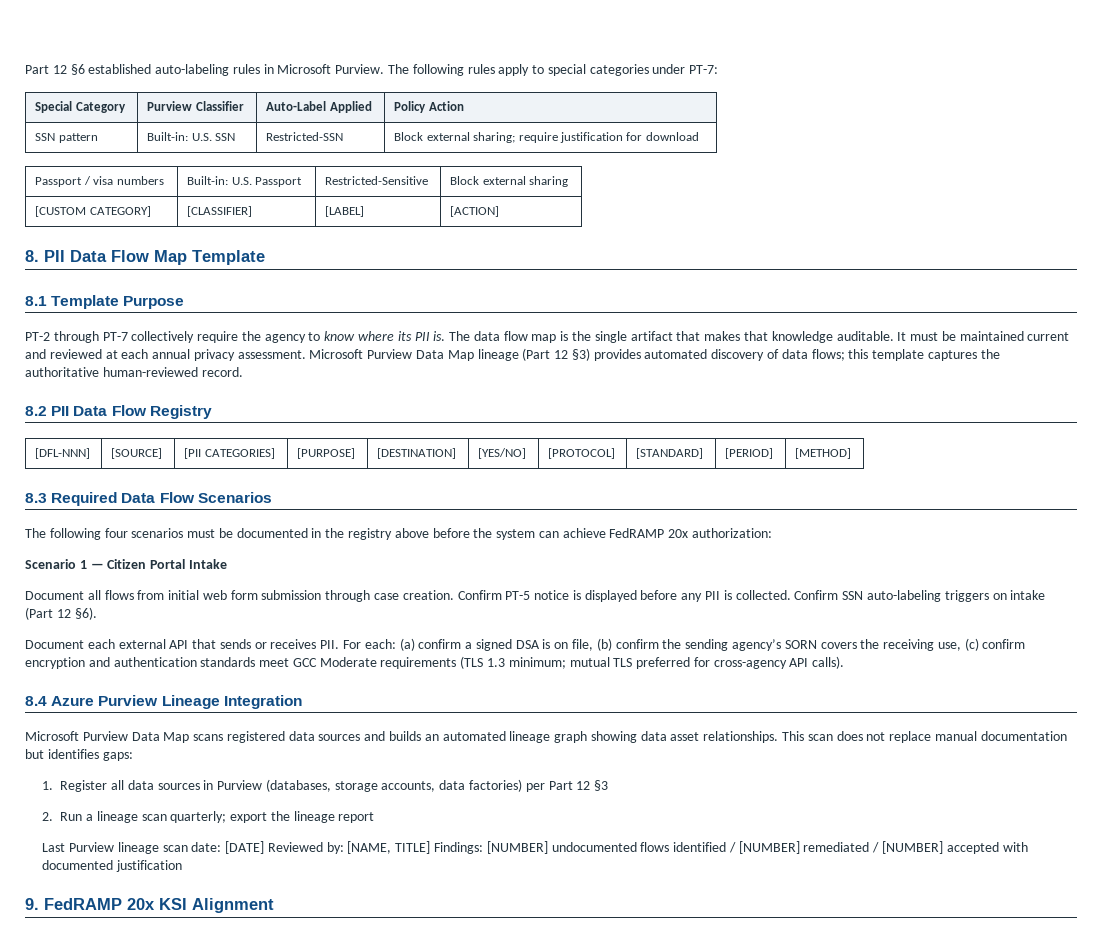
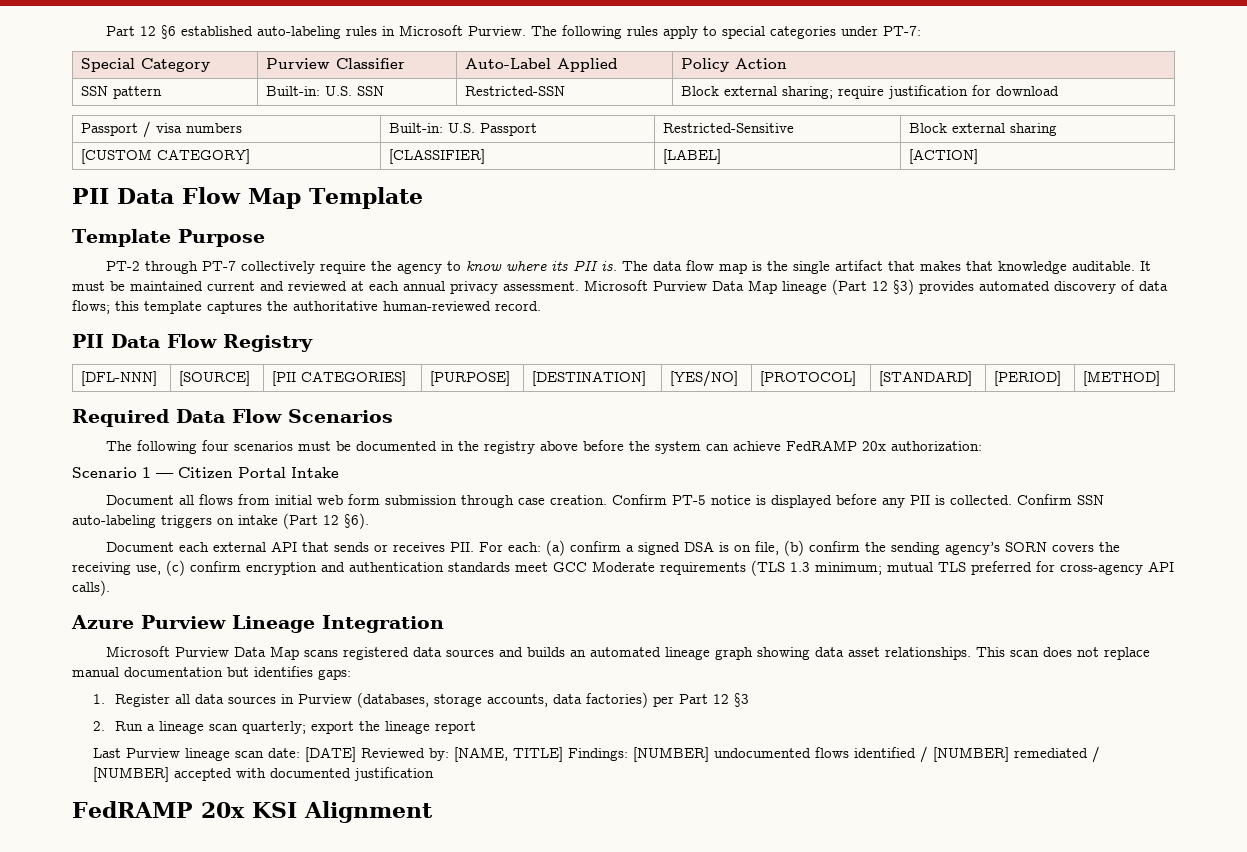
[25,250,39,262] 8. -> (979, 156) none
[25,296,47,306] 8.1 -> (423, 198) none
[25,406,47,416] 8.2 -> (541, 306) none
[25,493,47,503] 8.3 -> (1161, 378) none
[25,696,47,706] 8.4 -> (110, 588) none
[25,898,39,910] 9. -> (435, 774) none

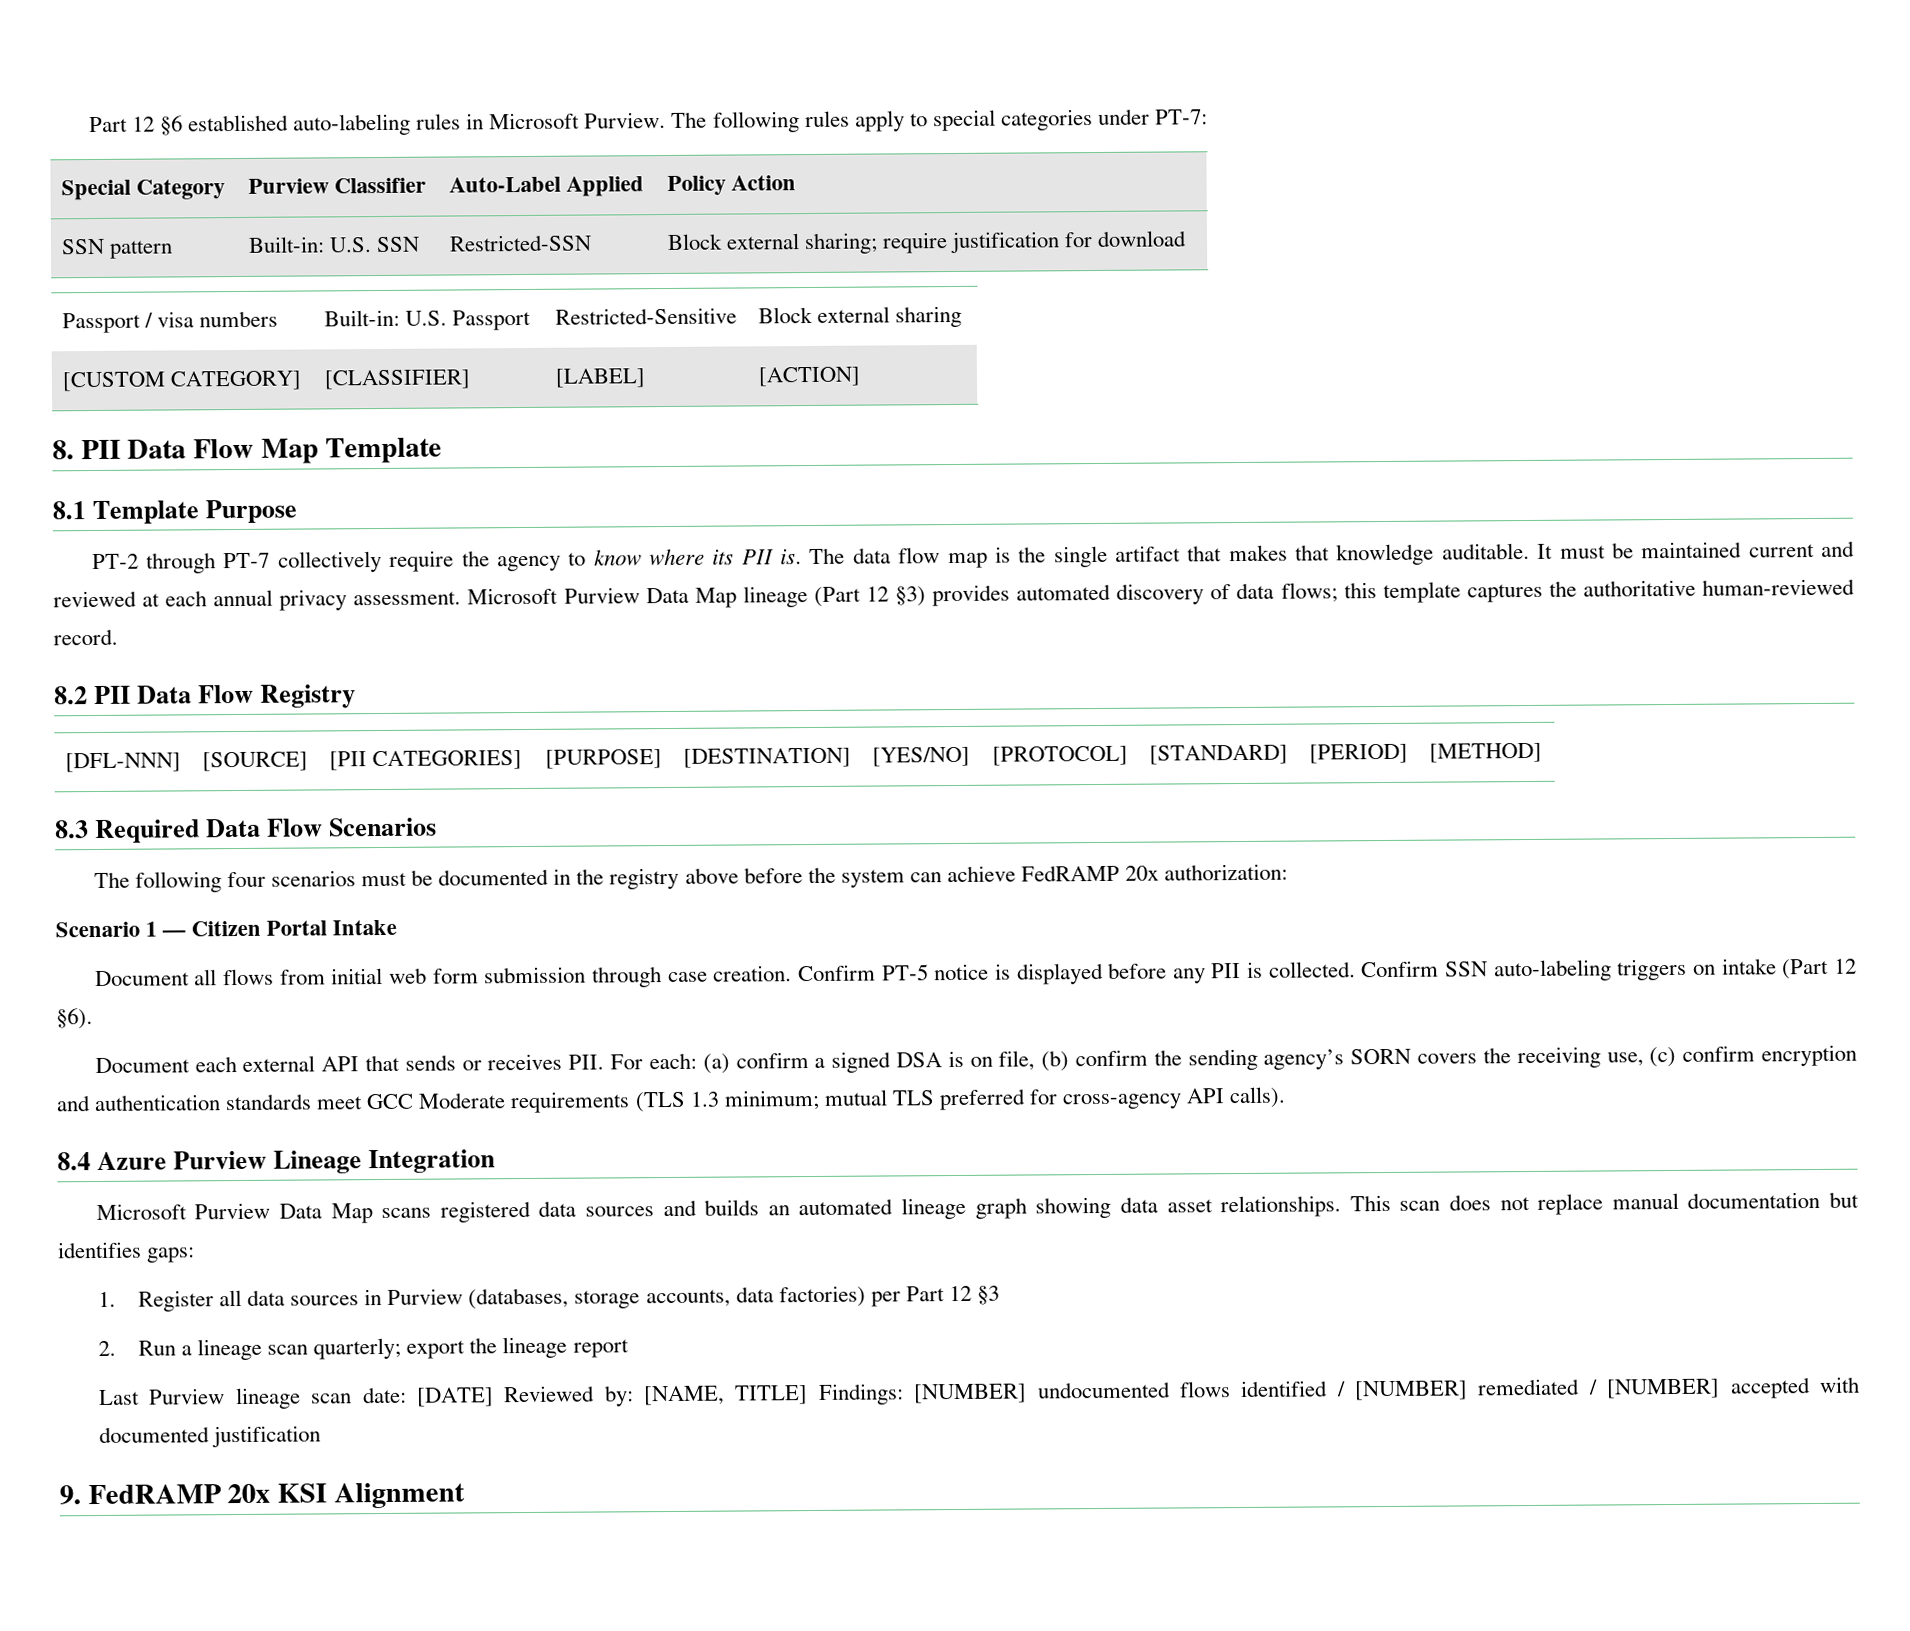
(979, 156) none -> [52,440,74,460] 8.
(423, 198) none -> [52,501,86,520] 8.1
(541, 306) none -> [54,686,88,705] 8.2
(1161, 378) none -> [55,820,89,839] 8.3
(110, 588) none -> [57,1152,91,1171] 8.4
(435, 774) none -> [59,1485,81,1505] 9.

